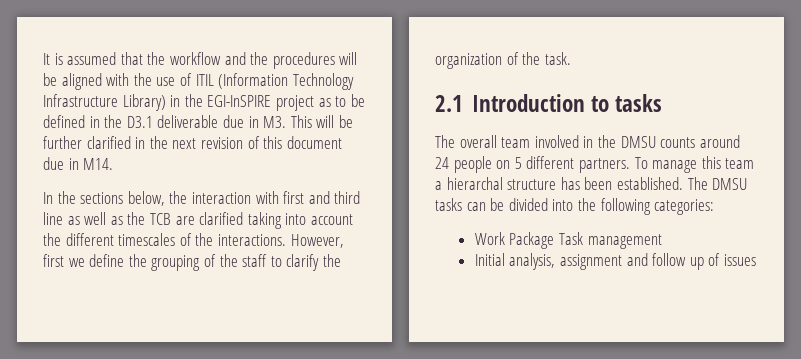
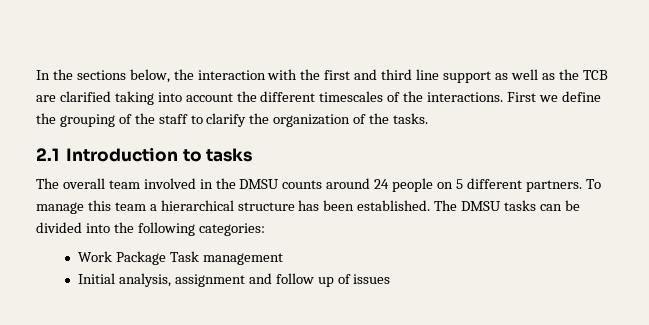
[43,52,358,69] [43,73,354,90] [43,94,365,111] [43,115,353,128] [43,136,342,149] [43,157,114,170] It is assumed that the workflow and the procedures will be aligned with the use of ITIL (Information Technology Infrastructure Library) in the EGI-InSPIRE project as to be defined in the D3.1 deliverable due in M3. This will be further clarified in the next revision of this document due in M14. // -> (36, 75) none
(279, 197) none -> [300,69,321,80] the
(63, 218) none -> [442,71,491,83] support
[290,234,344,248] [43,254,64,267] However, first -> [507,92,537,102] First
[544,52,571,65] task. -> [393,113,429,124] tasks.
[446,177,503,190] hierarchal -> [160,200,234,211] hierarchical

